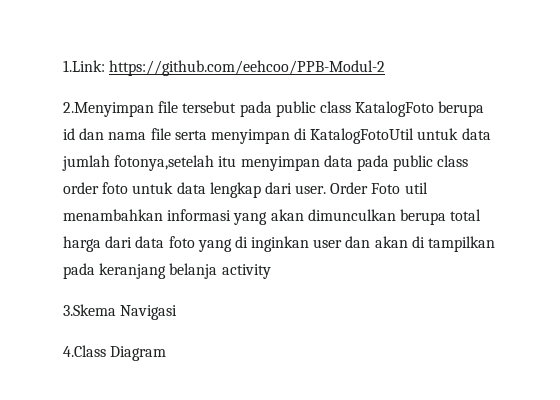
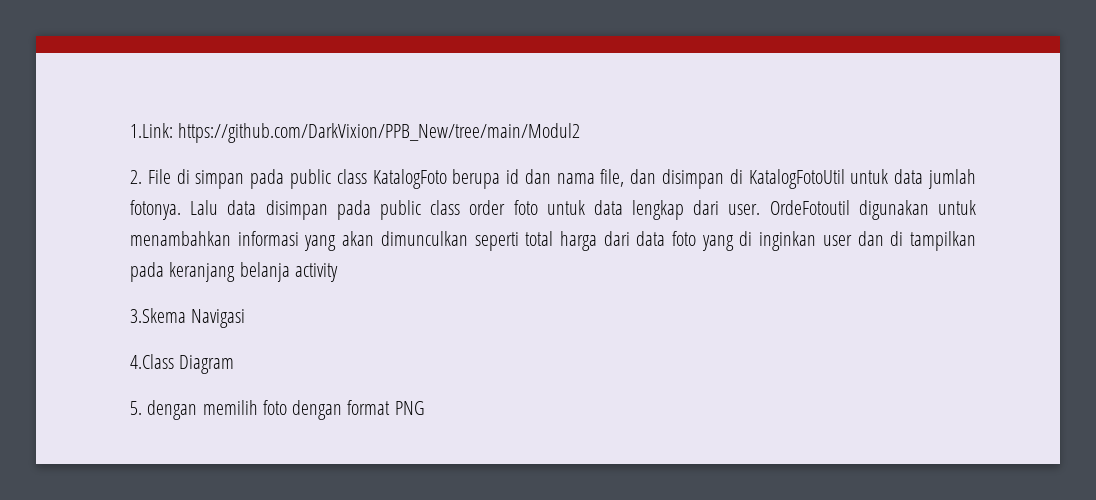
[109,60,386,76] [63,101,237,117] https://github.com/eehcoo/PPB-Modul-2 // 2.Menyimpan file tersebut -> [178,123,581,143] [130,169,245,189] https://github.com/DarkVixion/PPB_New/tree/main/Modul2 // 2. File di simpan
[150,128,290,144] file serta menyimpan -> [600,169,725,189] file, dan disimpan
[114,155,353,171] fotonya,setelah itu menyimpan data -> [130,200,328,220] fotonya. Lalu data disimpan
[330,182,428,194] Order Foto util -> [769,200,976,220] OrdeFotoutil digunakan untuk
[399,209,446,225] berupa -> [474,232,519,251] seperti
[374,236,408,248] akan -> (884, 238) none
(167, 353) none -> [130,400,425,420] // 5. dengan memilih foto dengan format PNG

